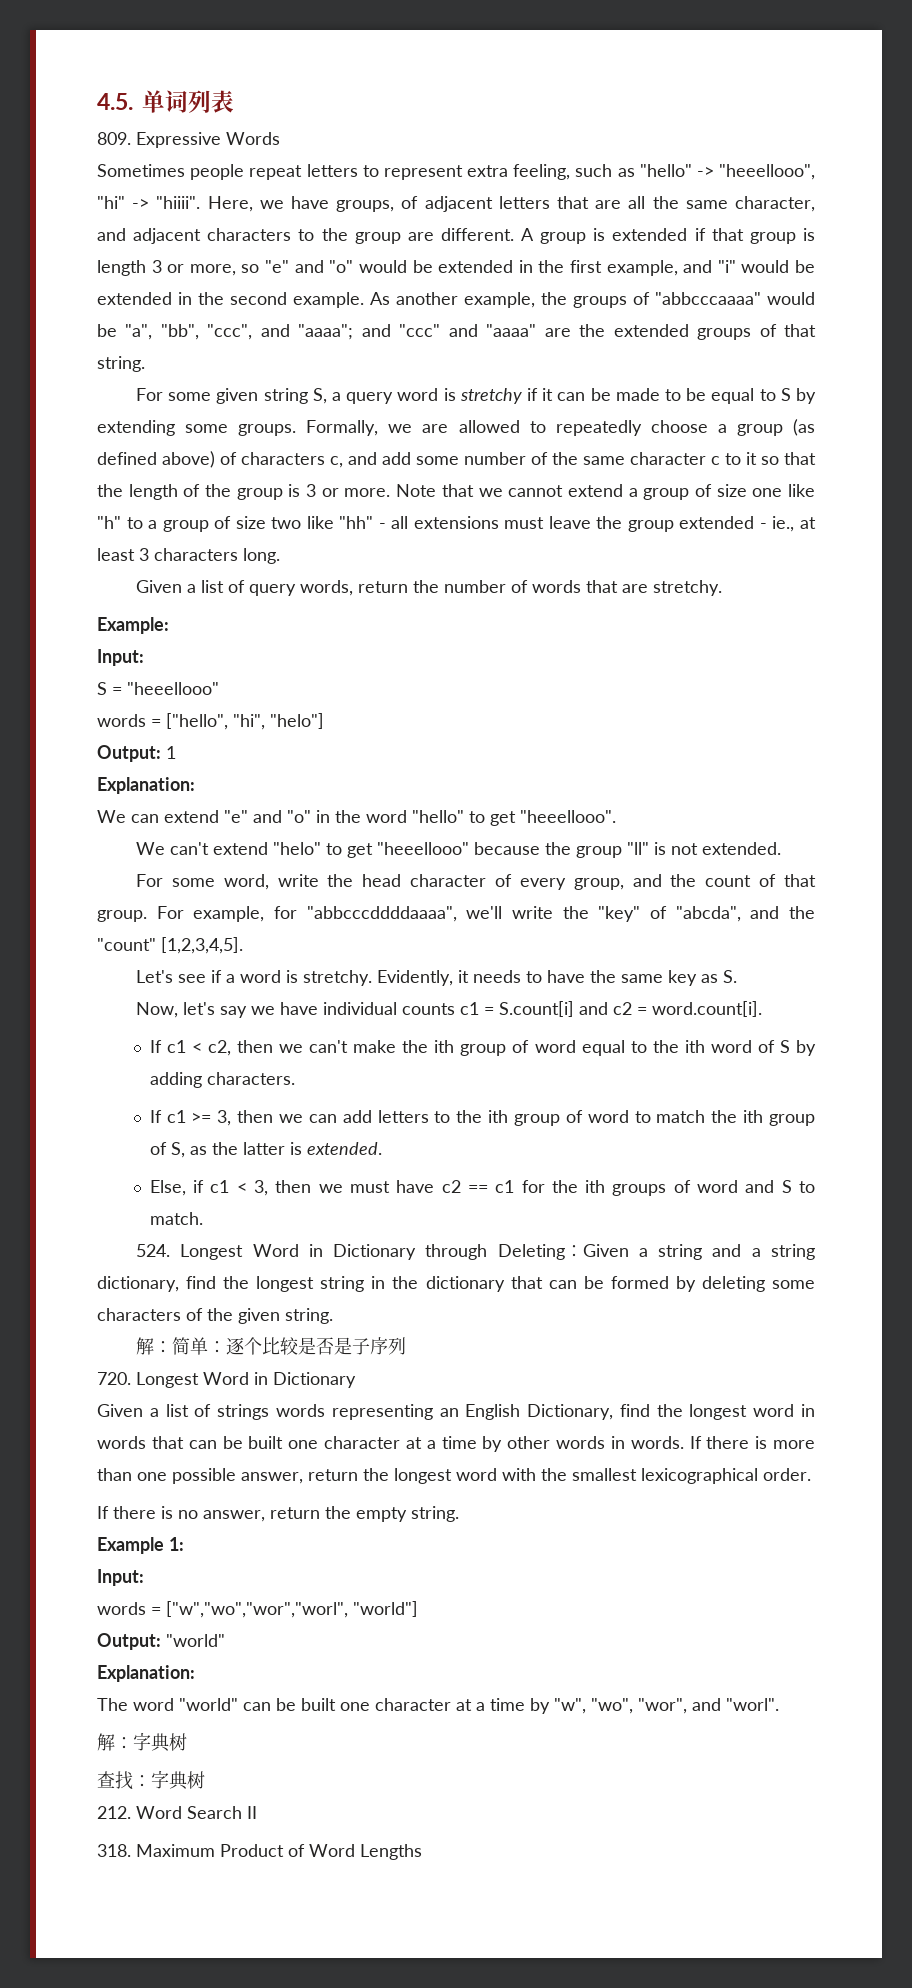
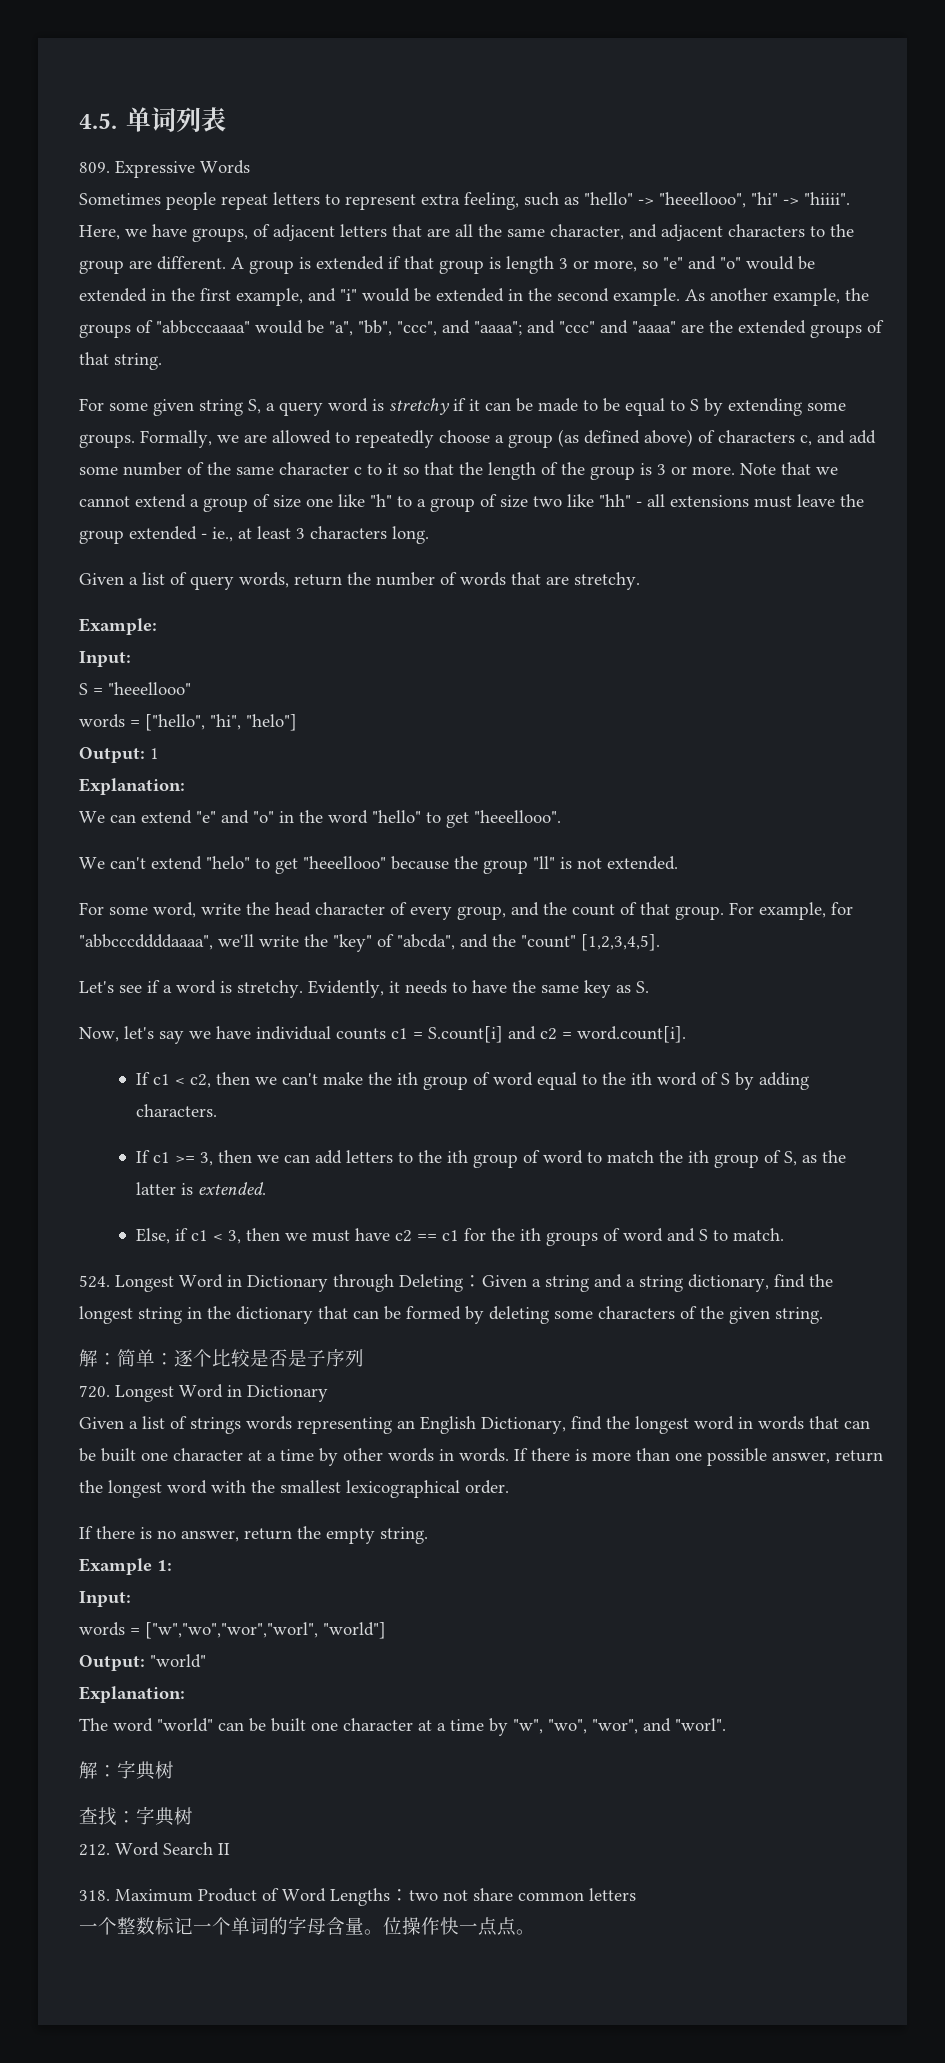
(422, 1852) none -> [390,1888,636,1901] [79,1916,535,1936] ：two not share common letters // 一个整数标记一个单词的字母含量。位操作快一点点。

